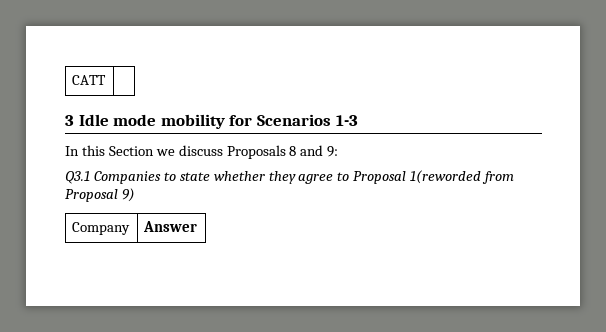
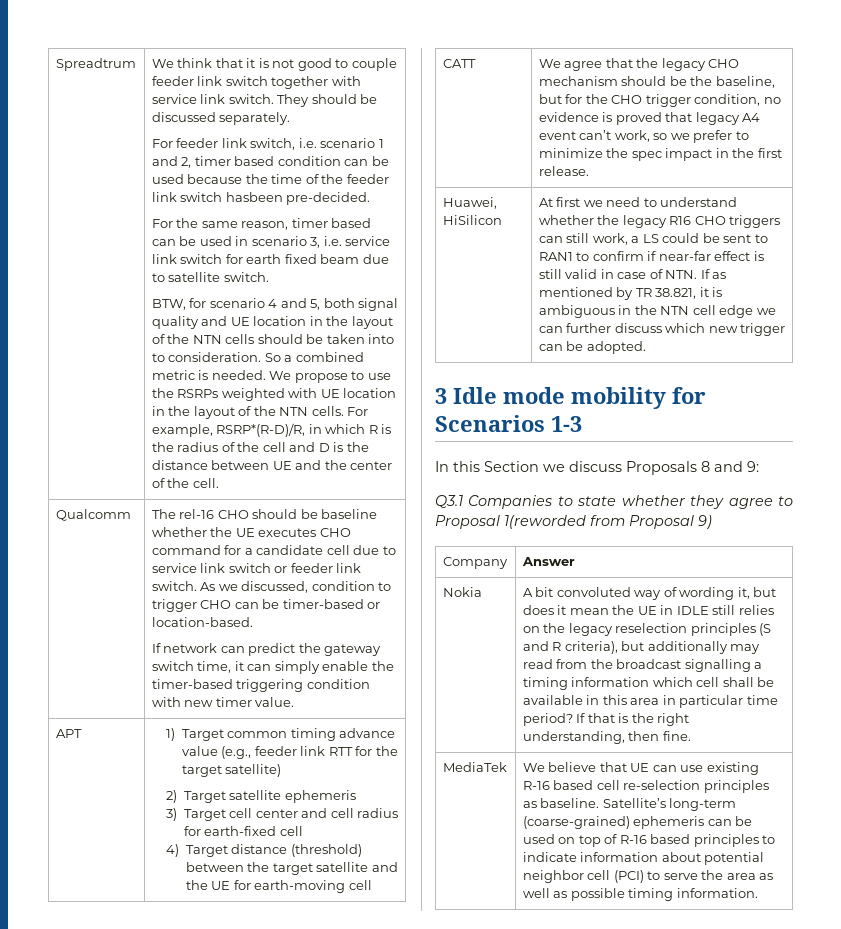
[72,75,107,85] CATT | -> [55,58,136,71] [151,58,397,71] [151,76,361,89] [151,94,378,107] [151,112,291,125] [151,138,384,150] [151,156,389,168] [151,174,389,184] [151,192,371,205] [151,218,372,230] [151,236,391,248] [151,254,389,264] [151,272,269,282] [151,298,399,311] [151,316,393,329] [151,334,395,344] [151,352,364,362] [151,370,391,383] [151,388,397,401] [151,406,369,419] [151,423,392,437] [151,442,369,452] [151,460,393,470] [151,478,219,488] [55,509,131,521] [151,509,378,519] [151,527,351,537] [151,545,396,555] [151,563,362,573] [151,581,392,593] [151,599,381,612] [151,617,253,627] [151,643,382,656] [151,661,394,674] [151,679,370,692] [151,697,295,707] [55,729,82,738] [166,728,396,741] [181,746,398,759] [181,764,282,777] [166,790,356,803] [166,808,399,821] [183,826,303,836] [166,844,362,857] [185,862,398,875] [185,880,372,893] [442,59,476,68] [538,58,740,71] [538,76,775,88] [538,94,781,107] [538,112,761,125] [538,130,749,143] [538,148,782,161] [538,166,589,176] [442,197,497,209] [442,215,502,225] [538,197,738,207] [538,215,781,228] [538,233,768,245] [538,251,764,261] [538,269,727,279] [538,287,723,300] [538,305,776,318] [538,323,786,336] [538,341,646,354] Spreadtrum | We think that it is not good to couple feeder link switch together with service link switch. They should be discussed separately. // For feeder link switch, i.e. scenario 1 and 2, timer based condition can be used because the time of the feeder link switch hasbeen pre-decided. // For the same reason, timer based can be used in scenario 3, i.e. service link switch for earth fixed beam due to satellite switch. // BTW, for scenario 4 and 5, both signal quality and UE location in the layout of the NTN cells should be taken into to consideration. So a combined metric is needed. We propose to use the RSRPs weighted with UE location in the layout of the NTN cells. For example, RSRP*(R-D)/R, in which R is the radius of the cell and D is the distance between UE and the center of the cell. // Qualcomm | The rel-16 CHO should be baseline whether the UE executes CHO command for a candidate cell due to service link switch or feeder link switch. As we discussed, condition to trigger CHO can be timer-based or location-based. // If network can predict the gateway switch time, it can simply enable the timer-based triggering condition with new timer value. // APT | 1) Target common timing advance value (e.g., feeder link RTT for the target satellite) // 2) Target satellite ephemeris // 3) Target cell center and cell radius for earth-fixed cell // 4) Target distance (threshold) between the target satellite and the UE for earth-moving cell // CATT | We agree that the legacy CHO mechanism should be the baseline, but for the CHO trigger condition, no evidence is proved that legacy A4 event can’t work, so we prefer to minimize the spec impact in the first release. // Huawei, HiSilicon | At first we need to understand whether the legacy R16 CHO triggers can still work, a LS could be sent to RAN1 to confirm if near-far effect is still valid in case of NTN. If as mentioned by TR 38.821, it is ambiguous in the NTN cell edge we can further discuss which new trigger can be adopted.
(198, 226) none -> [442,587,482,597] [522,587,777,600] [522,605,774,615] [522,623,772,636] [522,641,761,654] [522,659,763,672] [522,677,775,690] [522,695,778,708] [522,713,690,726] [522,731,691,744] [442,762,507,772] [522,762,759,775] [522,780,769,793] [522,798,737,811] [522,816,753,829] [522,834,776,847] [522,852,765,865] [522,870,774,883] [522,888,758,901] // Nokia | A bit convoluted way of wording it, but does it mean the UE in IDLE still relies on the legacy reselection principles (S and R criteria), but additionally may read from the broadcast signalling a timing information which cell shall be available in this area in particular time period? If that is the right understanding, then fine. // MediaTek | We believe that UE can use existing R-16 based cell re-selection principles as baseline. Satellite’s long-term (coarse-grained) ephemeris can be used on top of R-16 based principles to indicate information about potential neighbor cell (PCI) to serve the area as well as possible timing information.

